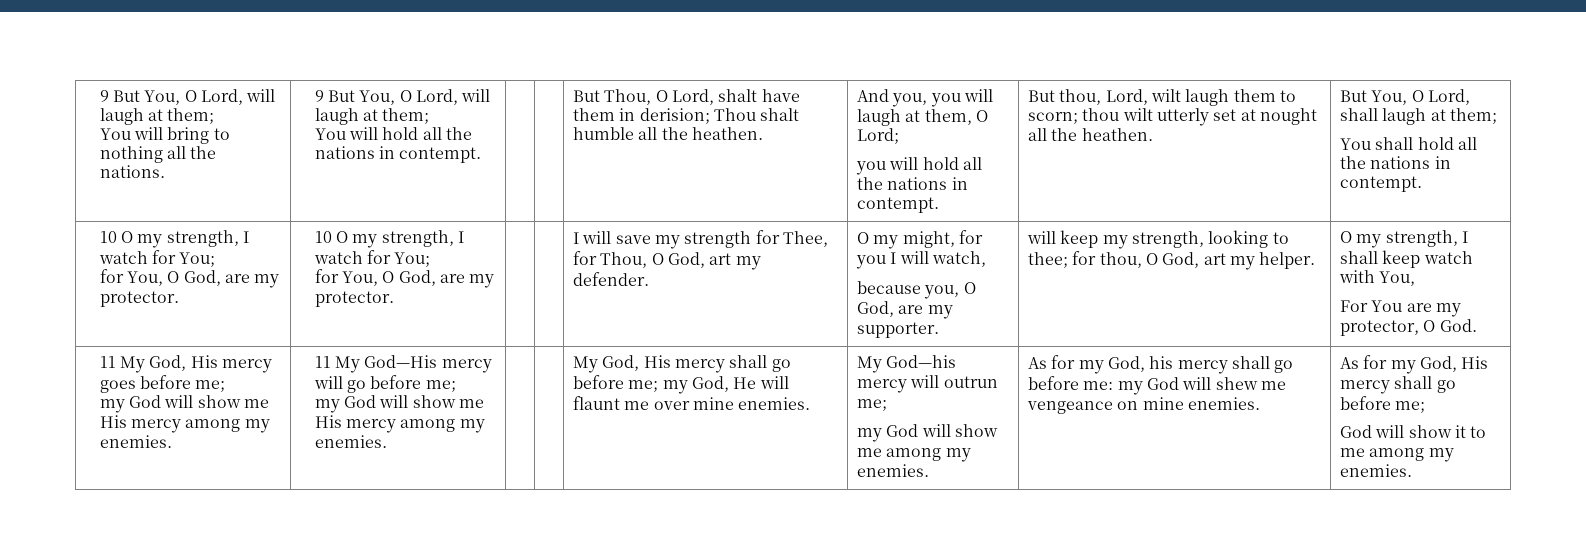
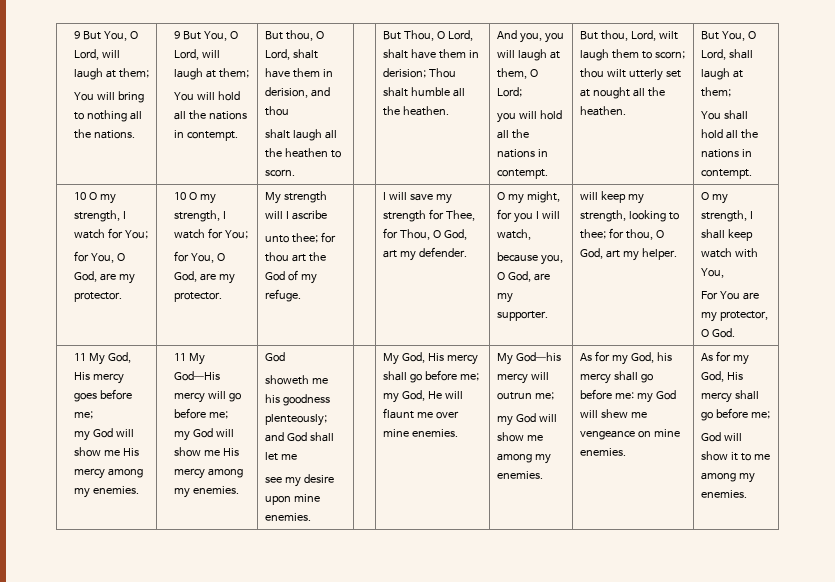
(482, 155) none -> [265,30,325,41] [265,49,319,60] [265,68,334,78] [265,87,331,98] [265,106,290,116] [265,129,338,141] [265,148,342,158] [265,169,296,177] But thou, O Lord, shalt have them in derision, and thou // shalt laugh all the heathen to scorn.
(394, 299) none -> [265,191,328,204] [265,210,328,220] [265,232,337,243] [265,252,327,262] [265,270,318,284] [265,289,302,302] My strength will I ascribe // unto thee; for thou art the God of my refuge.
(387, 441) none -> [265,352,286,362] [265,375,329,385] [265,394,331,406] [265,414,328,426] [265,432,335,442] [265,452,298,461] [265,474,335,487] [265,494,321,505] [265,513,312,521] God // showeth me his goodness plenteously; and God shall let me // see my desire upon mine enemies.

